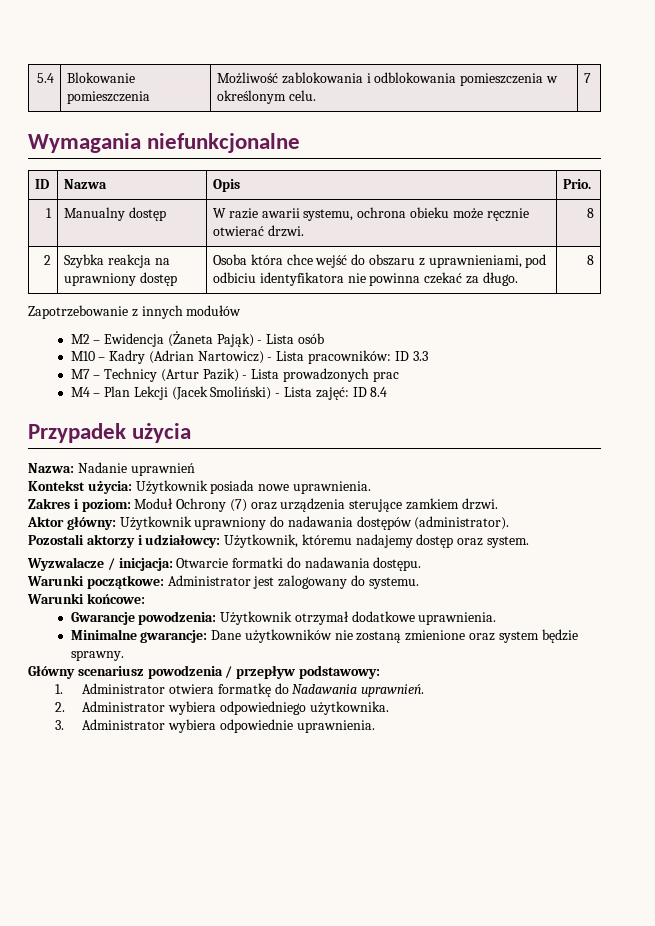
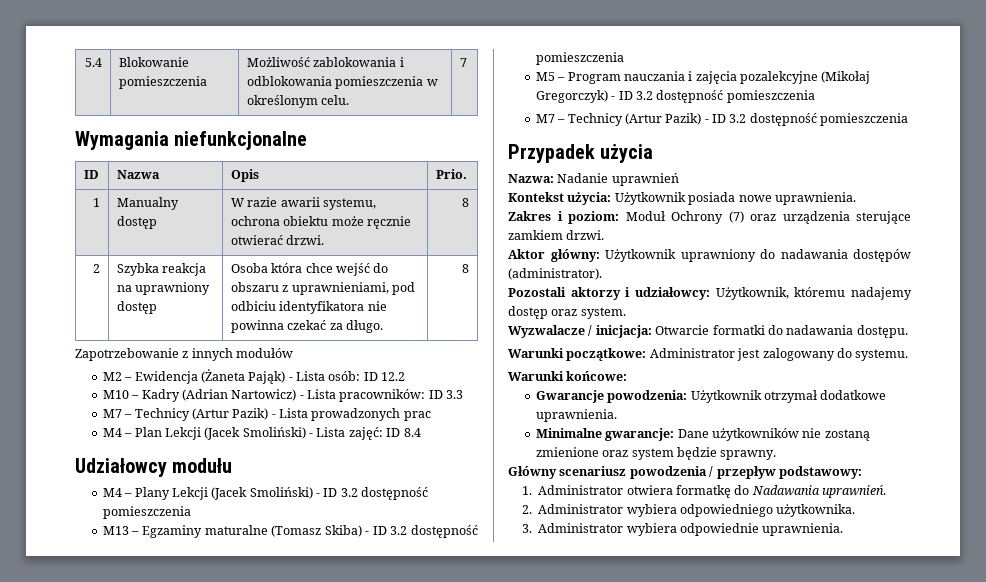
[409,207,449,218] obieku -> [283,216,329,226] obiektu
[297,333,324,344] osób -> [328,371,406,381] osób: ID 12.2
(388, 392) none -> [75,458,233,477] [102,487,429,500] [102,506,191,519] [102,525,478,538] [535,52,624,65] [535,71,871,84] [535,90,815,103] [535,113,909,126] // Udziałowcy modułu // M4 – Plany Lekcji (Jacek Smoliński) - ID 3.2 dostępność pomieszczenia // M13 – Egzaminy maturalne (Tomasz Skiba) - ID 3.2 dostępność pomieszczenia // M5 – Program nauczania i zajęcia pozalekcyjne (Mikołaj Gregorczyk) - ID 3.2 dostępność pomieszczenia // M7 – Technicy (Artur Pazik) - ID 3.2 dostępność pomieszczenia

